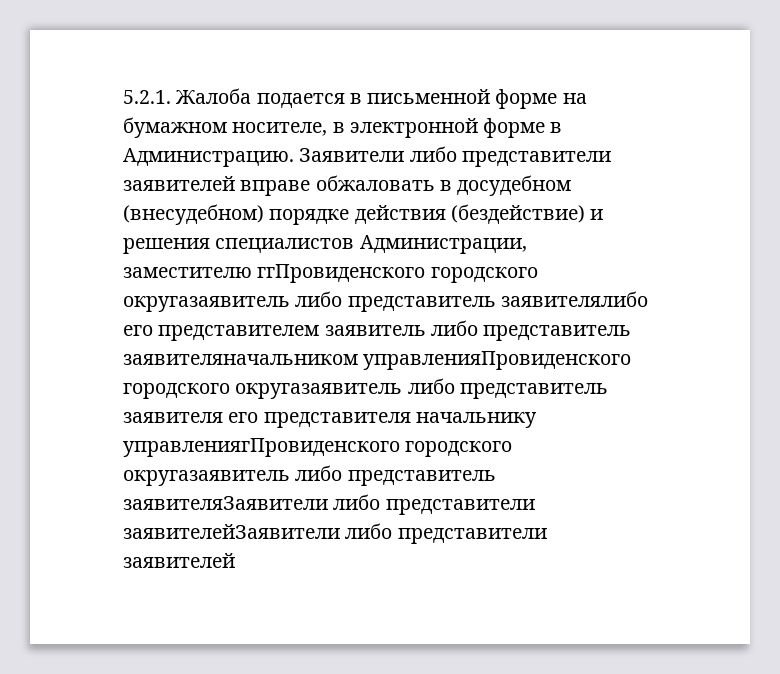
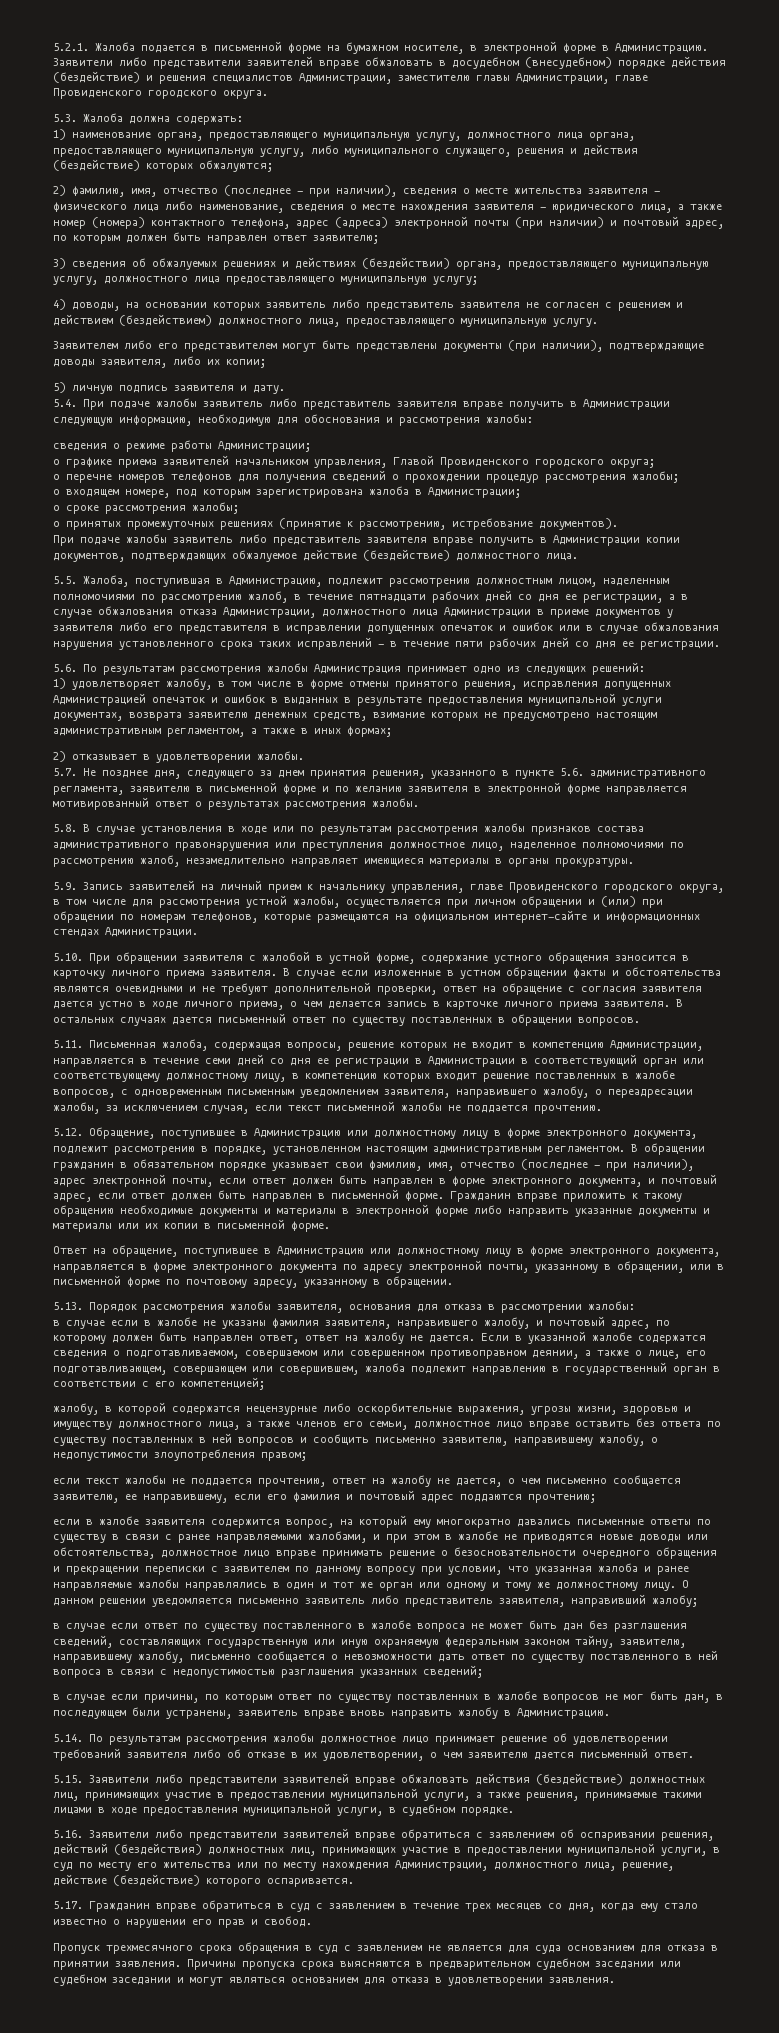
[257,264,538,283] [123,291,648,312] [123,320,632,341] [123,351,632,370] [123,378,608,399] [123,412,537,428] [123,438,513,457] [123,465,496,486] [123,494,535,515] [123,523,547,544] [123,553,235,568] ггПровиденского городского округазаявитель либо представитель заявителялибо его представителем заявитель либо представитель заявителяначальником управленияПровиденского городского округазаявитель либо представитель заявителя его представителя начальнику управлениягПровиденского городского округазаявитель либо представитель заявителяЗаявители либо представители заявителейЗаявители либо представители заявителей -> [476,73,648,84] [53,88,268,99] [53,113,243,125] [53,129,635,141] [53,144,638,157] [53,159,273,172] [53,185,660,197] [53,201,722,213] [53,216,724,229] [53,232,379,244] [53,257,709,270] [53,276,478,285] [53,299,683,311] [53,314,598,327] [53,340,704,352] [53,356,266,368] [53,382,285,394] [53,398,670,410] [53,414,533,426] [53,440,311,452] [53,455,655,468] [53,470,679,483] [53,486,521,498] [53,502,239,514] [53,518,618,530] [53,534,680,546] [53,549,578,562] [53,575,669,587] [53,590,688,603] [53,606,673,618] [53,622,719,634] [53,637,720,650] [53,662,645,675] [53,678,671,690] [53,693,662,706] [53,712,657,721] [53,726,392,737] [53,751,304,763] [53,768,706,779] [53,782,687,795] [53,797,419,810] [53,823,644,835] [53,842,684,851] [53,855,634,867] [53,880,724,893] [53,895,663,908] [53,910,700,923] [53,927,198,938] [53,951,689,964] [53,967,721,979] [53,982,702,995] [53,999,683,1010] [53,1013,640,1026] [53,1039,703,1051] [53,1054,704,1067] [53,1070,675,1082] [53,1086,693,1098] [53,1101,602,1114] [53,1127,697,1139] [53,1143,705,1155] [53,1159,694,1171] [53,1174,717,1187] [53,1189,682,1202] [53,1204,710,1217] [53,1219,330,1232] [53,1245,720,1257] [53,1260,724,1273] [53,1275,453,1288] [53,1301,635,1313] [53,1316,670,1329] [53,1331,706,1344] [53,1350,706,1359] [53,1362,720,1375] [53,1377,265,1390] [53,1402,691,1415] [53,1418,721,1430] [53,1433,658,1446] [53,1449,307,1461] [53,1475,681,1487] [53,1490,596,1503] [53,1515,711,1528] [53,1531,708,1543] [53,1547,717,1559] [53,1563,689,1575] [53,1579,689,1591] [53,1594,698,1607] [53,1620,687,1632] [53,1635,686,1648] [53,1650,718,1663] [53,1665,483,1678] [53,1691,723,1703] [53,1707,610,1719] [53,1733,668,1745] [53,1748,694,1761] [53,1773,705,1786] [53,1788,702,1801] [53,1803,514,1816] [53,1828,714,1841] [53,1843,720,1856] [53,1860,674,1871] [53,1874,354,1887] [53,1900,698,1912] [53,1916,312,1928] [53,1942,718,1954] [53,1958,681,1970] [53,1974,615,1986] главы Администрации, главе Провиденского городского округа. // 5.3. Жалоба должна содержать: // 1) наименование органа, предоставляющего муниципальную услугу, должностного лица органа, предоставляющего муниципальную услугу, либо муниципального служащего, решения и действия (бездействие) которых обжалуются; // 2) фамилию, имя, отчество (последнее - при наличии), сведения о месте жительства заявителя - физического лица либо наименование, сведения о месте нахождения заявителя - юридического лица, а также номер (номера) контактного телефона, адрес (адреса) электронной почты (при наличии) и почтовый адрес, по которым должен быть направлен ответ заявителю; // 3) сведения об обжалуемых решениях и действиях (бездействии) органа, предоставляющего муниципальную услугу, должностного лица предоставляющего муниципальную услугу; // 4) доводы, на основании которых заявитель либо представитель заявителя не согласен с решением и действием (бездействием) должностного лица, предоставляющего муниципальную услугу. // Заявителем либо его представителем могут быть представлены документы (при наличии), подтверждающие доводы заявителя, либо их копии; // 5) личную подпись заявителя и дату. // 5.4. При подаче жалобы заявитель либо представитель заявителя вправе получить в Администрации следующую информацию, необходимую для обоснования и рассмотрения жалобы: // сведения о режиме работы Администрации; // о графике приема заявителей начальником управления, Главой Провиденского городского округа; // о перечне номеров телефонов для получения сведений о прохождении процедур рассмотрения жалобы; // о входящем номере, под которым зарегистрирована жалоба в Администрации; // о сроке рассмотрения жалобы; // о принятых промежуточных решениях (принятие к рассмотрению, истребование документов). // При подаче жалобы заявитель либо представитель заявителя вправе получить в Администрации копии документов, подтверждающих обжалуемое действие (бездействие) должностного лица. // 5.5. Жалоба, поступившая в Администрацию, подлежит рассмотрению должностным лицом, наделенным полномочиями по рассмотрению жалоб, в течение пятнадцати рабочих дней со дня ее регистрации, а в случае обжалования отказа Администрации, должностного лица Администрации в приеме документов у заявителя либо его представителя в исправлении допущенных опечаток и ошибок или в случае обжалования нарушения установленного срока таких исправлений - в течение пяти рабочих дней со дня ее регистрации. // 5.6. По результатам рассмотрения жалобы Администрация принимает одно из следующих решений: // 1) удовлетворяет жалобу, в том числе в форме отмены принятого решения, исправления допущенных Администрацией опечаток и ошибок в выданных в результате предоставления муниципальной услуги документах, возврата заявителю денежных средств, взимание которых не предусмотрено настоящим административным регламентом, а также в иных формах; // 2) отказывает в удовлетворении жалобы. // 5.7. Не позднее дня, следующего за днем принятия решения, указанного в пункте 5.6. административного регламента, заявителю в письменной форме и по желанию заявителя в электронной форме направляется мотивированный ответ о результатах рассмотрения жалобы. // 5.8. В случае установления в ходе или по результатам рассмотрения жалобы признаков состава административного правонарушения или преступления должностное лицо, наделенное полномочиями по рассмотрению жалоб, незамедлительно направляет имеющиеся материалы в органы прокуратуры. // 5.9. Запись заявителей на личный прием к начальнику управления, главе Провиденского городского округа, в том числе для рассмотрения устной жалобы, осуществляется при личном обращении и (или) при обращении по номерам телефонов, которые размещаются на официальном интернет-сайте и информационных стендах Администрации. // 5.10. При обращении заявителя с жалобой в устной форме, содержание устного обращения заносится в карточку личного приема заявителя. В случае если изложенные в устном обращении факты и обстоятельства являются очевидными и не требуют дополнительной проверки, ответ на обращение с согласия заявителя дается устно в ходе личного приема, о чем делается запись в карточке личного приема заявителя. В остальных случаях дается письменный ответ по существу поставленных в обращении вопросов. // 5.11. Письменная жалоба, содержащая вопросы, решение которых не входит в компетенцию Администрации, направляется в течение семи дней со дня ее регистрации в Администрации в соответствующий орган или соответствующему должностному лицу, в компетенцию которых входит решение поставленных в жалобе вопросов, с одновременным письменным уведомлением заявителя, направившего жалобу, о переадресации жалобы, за исключением случая, если текст письменной жалобы не поддается прочтению. // 5.12. Обращение, поступившее в Администрацию или должностному лицу в форме электронного документа, подлежит рассмотрению в порядке, установленном настоящим административным регламентом. В обращении гражданин в обязательном порядке указывает свои фамилию, имя, отчество (последнее - при наличии), адрес электронной почты, если ответ должен быть направлен в форме электронного документа, и почтовый адрес, если ответ должен быть направлен в письменной форме. Гражданин вправе приложить к такому обращению необходимые документы и материалы в электронной форме либо направить указанные документы и материалы или их копии в письменной форме. // Ответ на обращение, поступившее в Администрацию или должностному лицу в форме электронного документа, направляется в форме электронного документа по адресу электронной почты, указанному в обращении, или в письменной форме по почтовому адресу, указанному в обращении. // 5.13. Порядок рассмотрения жалобы заявителя, основания для отказа в рассмотрении жалобы: // в случае если в жалобе не указаны фамилия заявителя, направившего жалобу, и почтовый адрес, по которому должен быть направлен ответ, ответ на жалобу не дается. Если в указанной жалобе содержатся сведения о подготавливаемом, совершаемом или совершенном противоправном деянии, а также о лице, его подготавливающем, совершающем или совершившем, жалоба подлежит направлению в государственный орган в соответствии с его компетенцией; // жалобу, в которой содержатся нецензурные либо оскорбительные выражения, угрозы жизни, здоровью и имуществу должностного лица, а также членов его семьи, должностное лицо вправе оставить без ответа по существу поставленных в ней вопросов и сообщить письменно заявителю, направившему жалобу, о недопустимости злоупотребления правом; // если текст жалобы не поддается прочтению, ответ на жалобу не дается, о чем письменно сообщается заявителю, ее направившему, если его фамилия и почтовый адрес поддаются прочтению; // если в жалобе заявителя содержится вопрос, на который ему многократно давались письменные ответы по существу в связи с ранее направляемыми жалобами, и при этом в жалобе не приводятся новые доводы или обстоятельства, должностное лицо вправе принимать решение о безосновательности очередного обращения и прекращении переписки с заявителем по данному вопросу при условии, что указанная жалоба и ранее направляемые жалобы направлялись в один и тот же орган или одному и тому же должностному лицу. О данном решении уведомляется письменно заявитель либо представитель заявителя, направивший жалобу; // в случае если ответ по существу поставленного в жалобе вопроса не может быть дан без разглашения сведений, составляющих государственную или иную охраняемую федеральным законом тайну, заявителю, направившему жалобу, письменно сообщается о невозможности дать ответ по существу поставленного в ней вопроса в связи с недопустимостью разглашения указанных сведений; // в случае если причины, по которым ответ по существу поставленных в жалобе вопросов не мог быть дан, в последующем были устранены, заявитель вправе вновь направить жалобу в Администрацию. // 5.14. По результатам рассмотрения жалобы должностное лицо принимает решение об удовлетворении требований заявителя либо об отказе в их удовлетворении, о чем заявителю дается письменный ответ. // 5.15. Заявители либо представители заявителей вправе обжаловать действия (бездействие) должностных лиц, принимающих участие в предоставлении муниципальной услуги, а также решения, принимаемые такими лицами в ходе предоставления муниципальной услуги, в судебном порядке. // 5.16. Заявители либо представители заявителей вправе обратиться с заявлением об оспаривании решения, действий (бездействия) должностных лиц, принимающих участие в предоставлении муниципальной услуги, в суд по месту его жительства или по месту нахождения Администрации, должностного лица, решение, действие (бездействие) которого оспаривается. // 5.17. Гражданин вправе обратиться в суд с заявлением в течение трех месяцев со дня, когда ему стало известно о нарушении его прав и свобод. // Пропуск трехмесячного срока обращения в суд с заявлением не является для суда основанием для отказа в принятии заявления. Причины пропуска срока выясняются в предварительном судебном заседании или судебном заседании и могут являться основанием для отказа в удовлетворении заявления.

